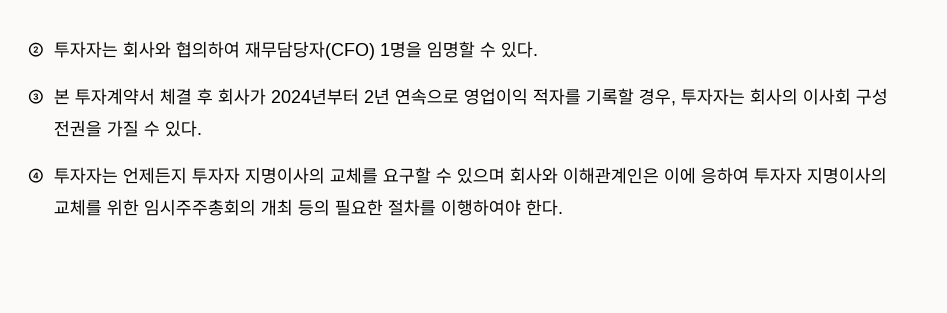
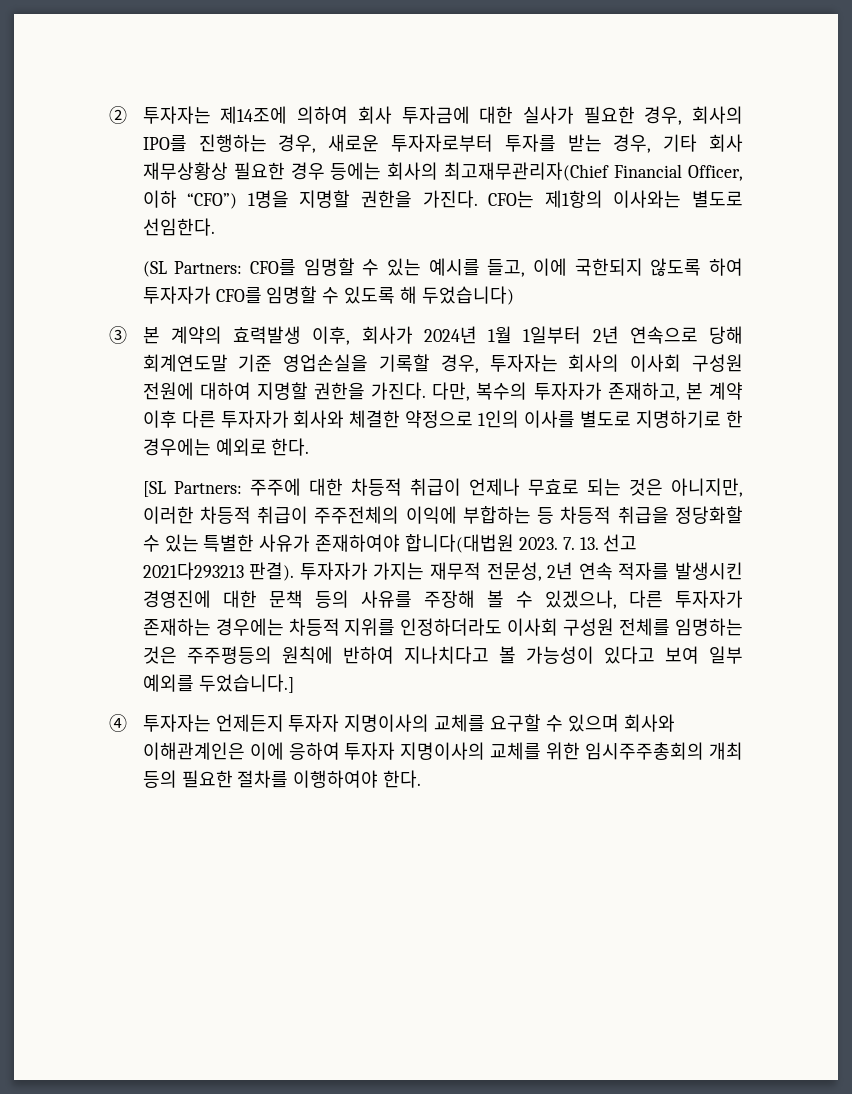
[122,41,538,60] [28,88,581,105] 회사와 협의하여 재무담당자(CFO) 1명을 임명할 수 있다. // ③ 본 투자계약서 체결 후 회사가 2024년부터 2년 연속으로 영업이익 적자를 -> [220,106,743,125] [142,134,743,153] [142,162,744,181] [142,190,743,209] [142,218,215,236] [142,258,743,277] [142,286,514,305] [109,326,743,345] [142,354,369,372] 제14조에 의하여 회사 투자금에 대한 실사가 필요한 경우, 회사의 IPO를 진행하는 경우, 새로운 투자자로부터 투자를 받는 경우, 기타 회사 재무상황상 필요한 경우 등에는 회사의 최고재무관리자(Chief Financial Officer, 이하 “CFO”) 1명을 지명할 권한을 가진다. CFO는 제1항의 이사와는 별도로 선임한다. // (SL Partners: CFO를 임명할 수 있는 예시를 들고, 이에 국한되지 않도록 하여 투자자가 CFO를 임명할 수 있도록 해 두었습니다) // ③ 본 계약의 효력발생 이후, 회사가 2024년 1월 1일부터 2년 연속으로 당해 회계연도말 기준 영업손실을
[855,88,888,105] [53,120,202,137] 구성 전권을 가질 수 있다. -> [692,354,743,372] [142,382,743,401] [142,410,743,428] [142,438,310,456] [142,478,743,497] [142,506,744,524] [142,534,638,553] [142,562,743,581] [142,590,743,609] [142,618,744,636] [142,646,743,664] [142,674,294,693] 구성원 전원에 대하여 지명할 권한을 가진다. 다만, 복수의 투자자가 존재하고, 본 계약 이후 다른 투자자가 회사와 체결한 약정으로 1인의 이사를 별도로 지명하기로 한 경우에는 예외로 한다. // [SL Partners: 주주에 대한 차등적 취급이 언제나 무효로 되는 것은 아니지만, 이러한 차등적 취급이 주주전체의 이익에 부합하는 등 차등적 취급을 정당화할 수 있는 특별한 사유가 존재하여야 합니다(대법원 2023. 7. 13. 선고 2021다293213 판결). 투자자가 가지는 재무적 전문성, 2년 연속 적자를 발생시킨 경영진에 대한 문책 등의 사유를 주장해 볼 수 있겠으나, 다른 투자자가 존재하는 경우에는 차등적 지위를 인정하더라도 이사회 구성원 전체를 임명하는 것은 주주평등의 원칙에 반하여 지나치다고 볼 가능성이 있다고 보여 일부 예외를 두었습니다.]

